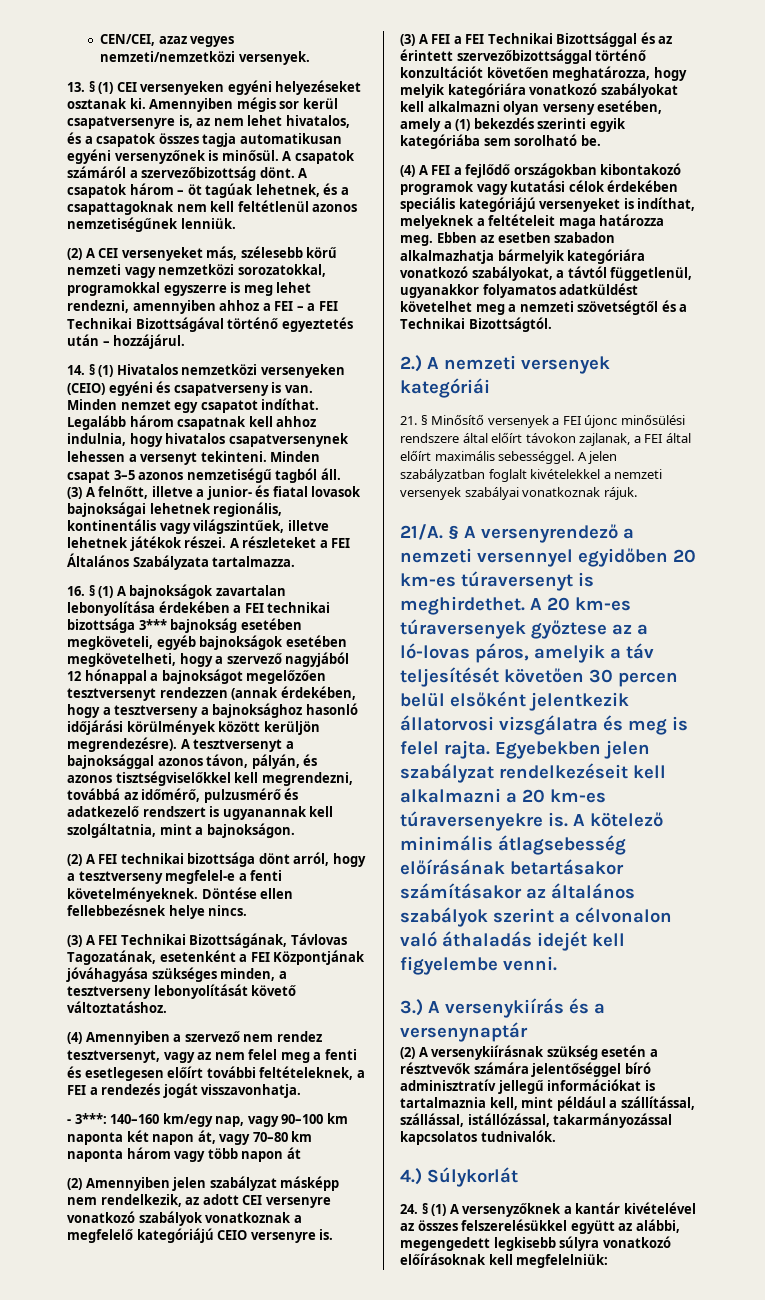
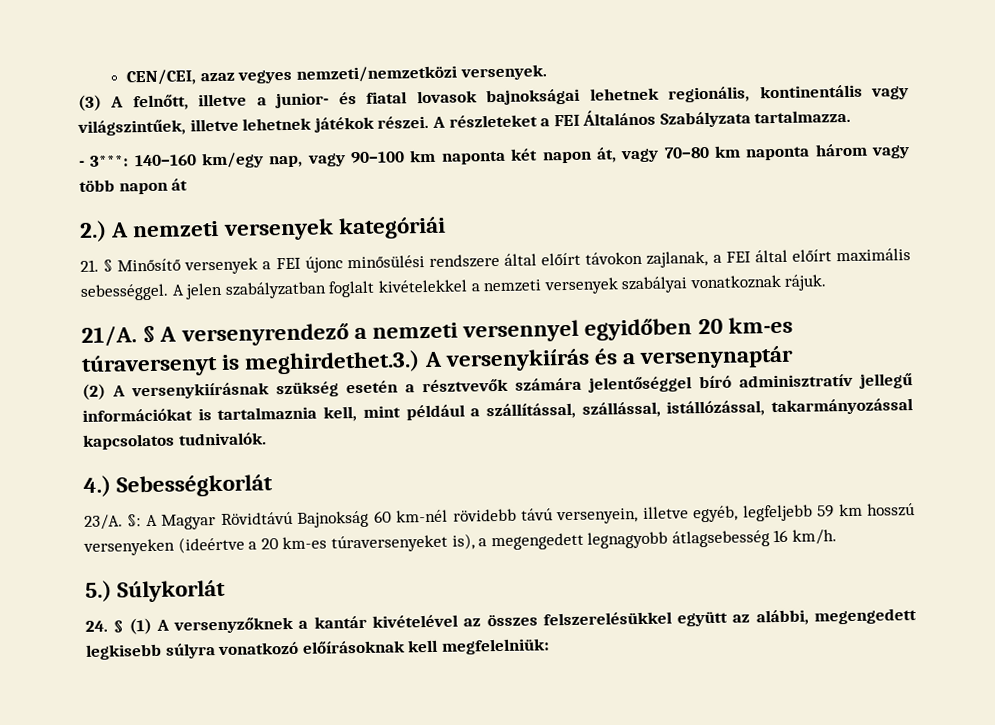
[67,80,362,95] [67,97,338,112] [67,115,350,129] [67,132,342,147] [67,149,355,164] [67,166,308,181] [67,183,349,198] [67,200,358,215] [67,217,236,232] [67,246,338,261] [67,264,326,278] [67,282,312,296] [67,300,338,314] [67,317,353,332] [67,334,186,349] [67,364,345,378] [67,381,313,396] [67,398,320,413] [67,415,317,430] [67,433,349,447] [67,451,321,465] [67,468,341,483] // 13. § (1) CEI versenyeken egyéni helyezéseket osztanak ki. Amennyiben mégis sor kerül csapatversenyre is, az nem lehet hivatalos, és a csapatok összes tagja automatikusan egyéni versenyzőnek is minősül. A csapatok számáról a szervezőbizottság dönt. A csapatok három – öt tagúak lehetnek, és a csapattagoknak nem kell feltétlenül azonos nemzetiségűnek lenniük. // (2) A CEI versenyeket más, szélesebb körű nemzeti vagy nemzetközi sorozatokkal, programokkal egyszerre is meg lehet rendezni, amennyiben ahhoz a FEI – a FEI Technikai Bizottságával történő egyeztetés után – hozzájárul. // 14. § (1) Hivatalos nemzetközi versenyeken (CEIO) egyéni és csapatverseny is van. Minden nemzet egy csapatot indíthat. Legalább három csapatnak kell ahhoz indulnia, hogy hivatalos csapatversenynek lehessen a versenyt tekinteni. Minden csapat 3–5 azonos nemzetiségű tagból áll. -> (547, 72) none
[67,584,286,599] [67,601,331,616] [67,618,302,633] [67,635,347,650] [67,652,350,667] [67,669,327,684] [67,686,356,701] [67,703,358,718] [67,720,320,735] [67,737,294,752] [67,754,318,769] [67,771,353,786] [67,788,299,803] [67,806,334,820] [67,823,295,838] [67,852,366,867] [67,870,283,884] [67,887,294,902] [67,904,248,919] [67,933,347,948] [67,950,366,965] [66,967,287,982] [67,984,297,999] [67,1001,167,1013] [67,1031,322,1045] [67,1049,357,1063] [67,1066,365,1081] [67,1083,302,1098] // 16. § (1) A bajnokságok zavartalan lebonyolítása érdekében a FEI technikai bizottsága 3*** bajnokság esetében megköveteli, egyéb bajnokságok esetében megkövetelheti, hogy a szervező nagyjából 12 hónappal a bajnokságot megelőzően tesztversenyt rendezzen (annak érdekében, hogy a tesztverseny a bajnoksághoz hasonló időjárási körülmények között kerüljön megrendezésre). A tesztversenyt a bajnoksággal azonos távon, pályán, és azonos tisztségviselőkkel kell megrendezni, továbbá az időmérő, pulzusmérő és adatkezelő rendszert is ugyanannak kell szolgáltatnia, mint a bajnokságon. // (2) A FEI technikai bizottsága dönt arról, hogy a tesztverseny megfelel-e a fenti követelményeknek. Döntése ellen fellebbezésnek helye nincs. // (3) A FEI Technikai Bizottságának, Távlovas Tagozatának, esetenként a FEI Központjának jóváhagyása szükséges minden, a tesztverseny lebonyolítását követő változtatáshoz. // (4) Amennyiben a szervező nem rendez tesztversenyt, vagy az nem felel meg a fenti és esetlegesen előírt további feltételeknek, a FEI a rendezés jogát visszavonhatja. -> (852, 116) none
[67,1176,340,1191] [67,1194,331,1208] [67,1211,302,1226] [67,1228,334,1243] [400,32,673,47] [400,49,647,64] [400,66,687,81] [400,83,678,98] [400,100,663,115] [400,117,626,132] [400,134,601,149] [400,163,682,178] [400,180,679,195] [400,197,696,212] [400,214,665,229] [400,232,616,246] [400,249,646,264] [400,266,693,281] [400,283,639,298] [400,300,688,315] [400,317,552,332] // (2) Amennyiben jelen szabályzat másképp nem rendelkezik, az adott CEI versenyre vonatkozó szabályok vonatkoznak a megfelelő kategóriájú CEIO versenyre is. // (3) A FEI a FEI Technikai Bizottsággal és az érintett szervezőbizottsággal történő konzultációt követően meghatározza, hogy melyik kategóriára vonatkozó szabályokat kell alkalmazni olyan verseny esetében, amely a (1) bekezdés szerinti egyik kategóriába sem sorolható be. // (4) A FEI a fejlődő országokban kibontakozó programok vagy kutatási célok érdekében speciális kategóriájú versenyeket is indíthat, melyeknek a feltételeit maga határozza meg. Ebben az esetben szabadon alkalmazhatja bármelyik kategóriára vonatkozó szabályokat, a távtól függetlenül, ugyanakkor folyamatos adatküldést követelhet meg a nemzeti szövetségtől és a Technikai Bizottságtól. -> (189, 184) none
[400,596,631,615] [400,619,648,639] [400,643,654,663] [400,667,678,687] [400,691,629,711] [400,715,688,735] [400,740,650,759] [400,763,666,783] [400,788,606,803] [400,811,663,831] [400,835,626,855] [400,859,624,875] [400,883,635,899] [400,907,672,927] [400,931,625,951] [400,956,557,975] [400,999,423,1016] meghirdethet. A 20 km-es túraversenyek győztese az a ló-lovas páros, amelyik a táv teljesítését követően 30 percen belül elsőként jelentkezik állatorvosi vizsgálatra és meg is felel rajta. Egyebekben jelen szabályzat rendelkezéseit kell alkalmazni a 20 km-es túraversenyekre is. A kötelező minimális átlagsebesség előírásának betartásakor számításakor az általános szabályok szerint a célvonalon való áthaladás idejét kell figyelembe venni. // 3.) -> [244,350,421,375] meghirdethet.3.)
(422, 1176) none -> [116,474,274,498] [84,503,915,530] [83,529,838,556] [85,580,112,602] Sebességkorlát // 23/A. §: A Magyar Rövidtávú Bajnokság 60 km-nél rövidebb távú versenyein, illetve egyéb, legfeljebb 59 km hosszú versenyeken (ideértve a 20 km-es túraversenyeket is), a megengedett legnagyobb átlagsebesség 16 km/h. // 5.)

